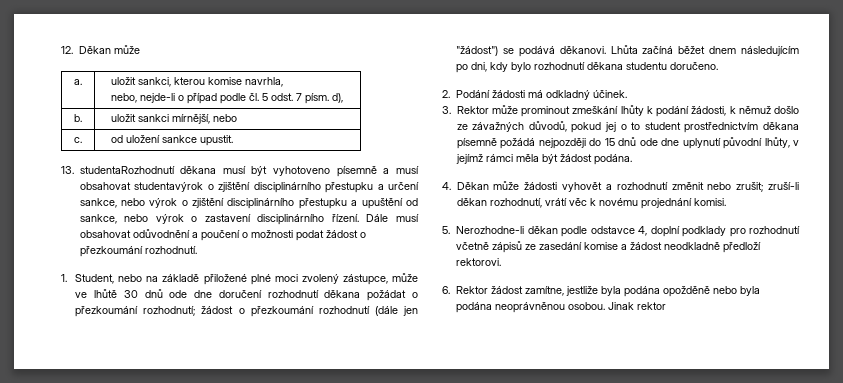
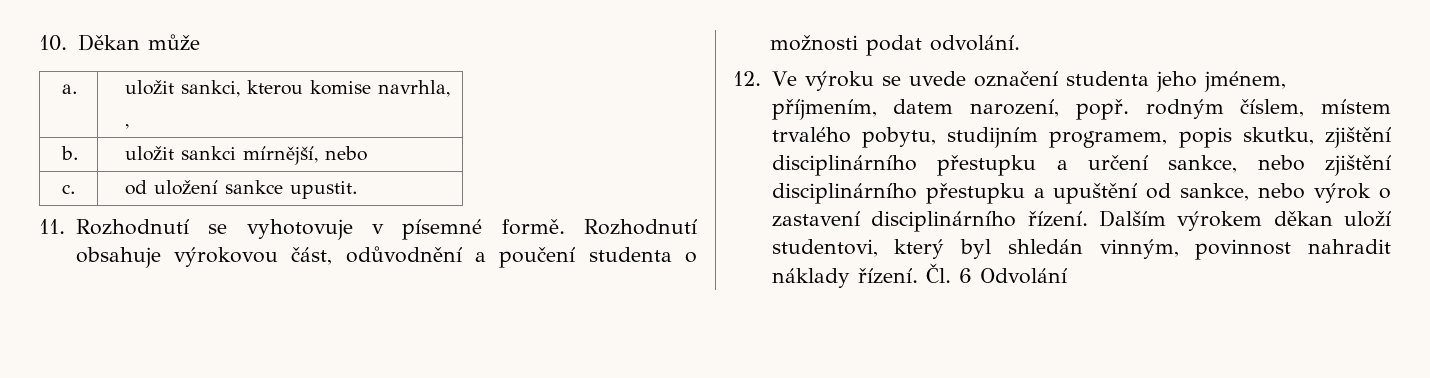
[61,46,73,54] 12. -> [39,35,67,51] 10.
[110,93,343,104] nebo, nejde-li o případ podle čl. 5 odst. 7 písm. d), -> [124,124,129,129] ,
[61,166,420,177] [79,182,214,192] 13. studentaRozhodnutí děkana musí být vyhotoveno písemně a musí obsahovat studentavýrok o -> [39,219,697,240] [75,246,697,268] [769,35,1020,56] [733,71,1286,92] [771,99,1391,120] [771,127,1314,148] 11. Rozhodnutí se vyhotovuje v písemné formě. Rozhodnutí obsahuje výrokovou část, odůvodnění a poučení studenta o možnosti podat odvolání. // 12. Ve výroku se uvede označení studenta jeho jménem, příjmením, datem narození, popř. rodným číslem, místem trvalého pobytu, studijním programem, popis skutku,
[149,198,188,208] výrok o -> (1305, 163) none
[366,214,419,222] [79,229,366,241] [79,246,197,257] [61,273,418,285] [75,289,418,301] [75,306,418,317] [456,45,799,57] [456,62,719,73] [442,90,628,100] [442,105,799,117] [456,121,799,133] [456,137,799,149] [455,154,632,165] [442,181,799,192] [456,198,726,209] [442,226,800,237] [456,241,762,253] [456,258,502,266] [442,286,761,297] [456,302,667,313] Dále musí obsahovat odůvodnění a poučení o možnosti podat žádost o přezkoumání rozhodnutí. // 1. Student, nebo na základě přiložené plné moci zvolený zástupce, může ve lhůtě 30 dnů ode dne doručení rozhodnutí děkana požádat o přezkoumání rozhodnutí; žádost o přezkoumání rozhodnutí (dále jen "žádost") se podává děkanovi. Lhůta začíná běžet dnem následujícím po dni, kdy bylo rozhodnutí děkana studentu doručeno. // 2. Podání žádosti má odkladný účinek. // 3. Rektor může prominout zmeškání lhůty k podání žádosti, k němuž došlo ze závažných důvodů, pokud jej o to student prostřednictvím děkana písemně požádá nejpozději do 15 dnů ode dne uplynutí původní lhůty, v jejímž rámci měla být žádost podána. // 4. Děkan může žádosti vyhovět a rozhodnutí změnit nebo zrušit; zruší-li děkan rozhodnutí, vrátí věc k novému projednání komisi. // 5. Nerozhodne-li děkan podle odstavce 4, doplní podklady pro rozhodnutí včetně zápisů ze zasedání komise a žádost neodkladně předloží rektorovi. // 6. Rektor žádost zamítne, jestliže byla podána opožděně nebo byla podána neoprávněnou osobou. Jinak rektor -> [1098,210,1391,231] [771,239,1391,260] [771,263,1067,288] Dalším výrokem děkan uloží studentovi, který byl shledán vinným, povinnost nahradit náklady řízení. Čl. 6 Odvolání

